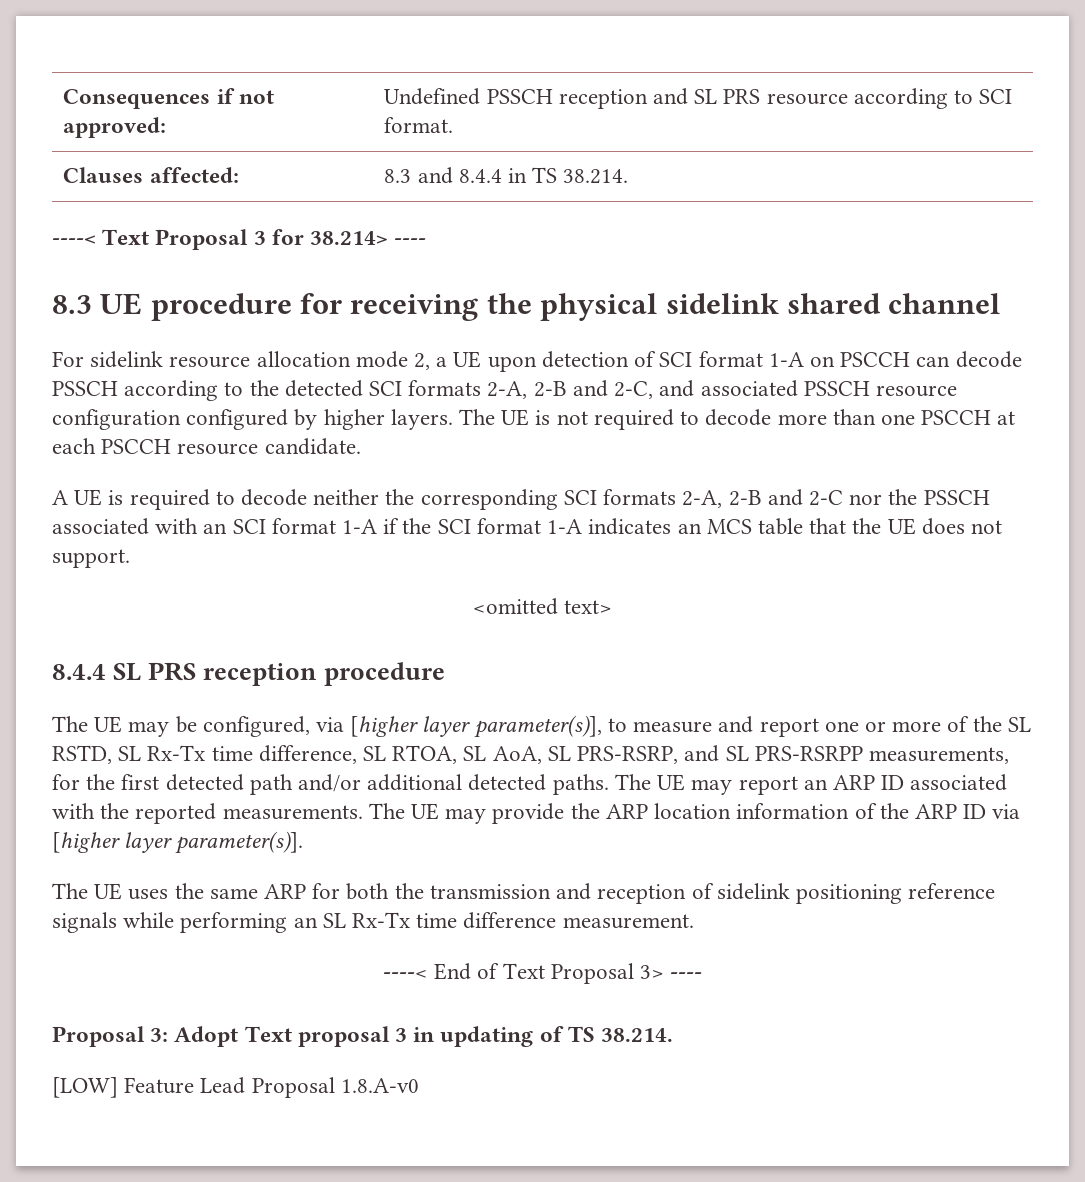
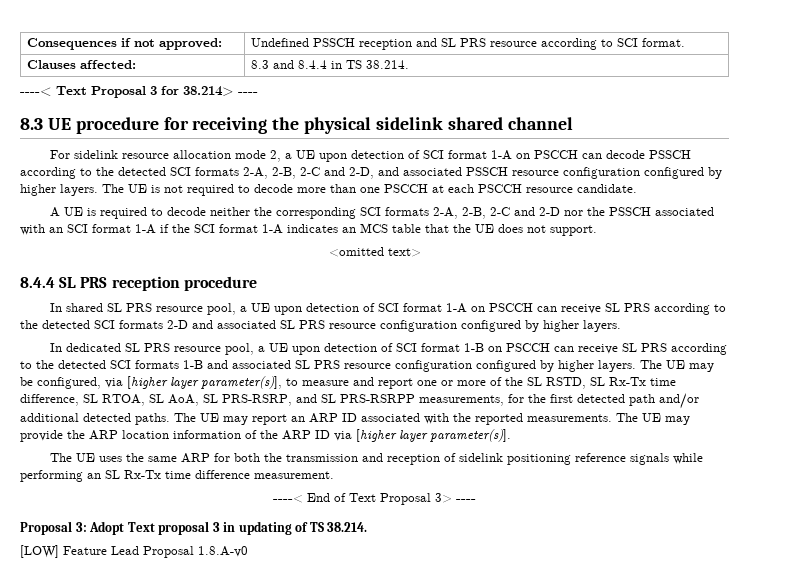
[533,380,654,399] 2-B and 2-C, -> [272,167,374,179] 2-B, 2-C and 2-D,
[728,489,843,506] 2-B and 2-C -> [462,207,561,219] 2-B, 2-C and 2-D
(445, 674) none -> [50,303,727,315] [20,320,621,332] [50,343,728,355] [20,360,636,372] In shared SL PRS resource pool, a UE upon detection of SCI format 1-A on PSCCH can receive SL PRS according to the detected SCI formats 2-D and associated SL PRS resource configuration configured by higher layers. // In dedicated SL PRS resource pool, a UE upon detection of SCI format 1-B on PSCCH can receive SL PRS according to the detected SCI formats 1-B and associated SL PRS resource configuration configured by higher layers.

